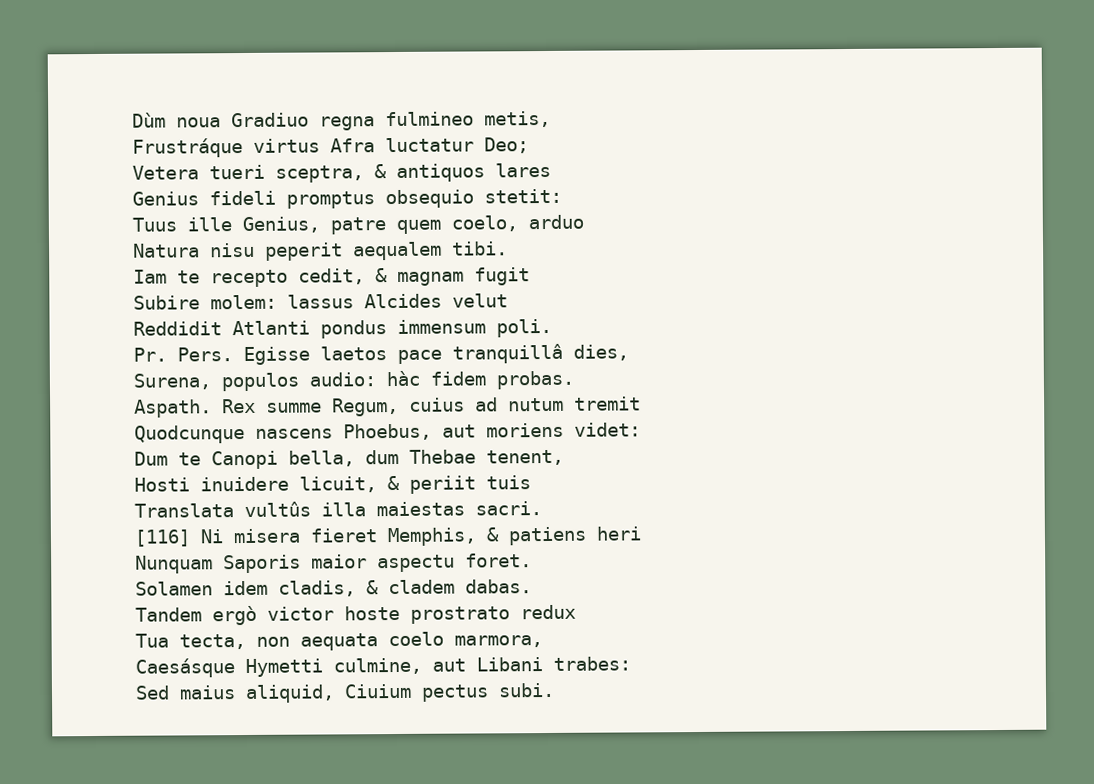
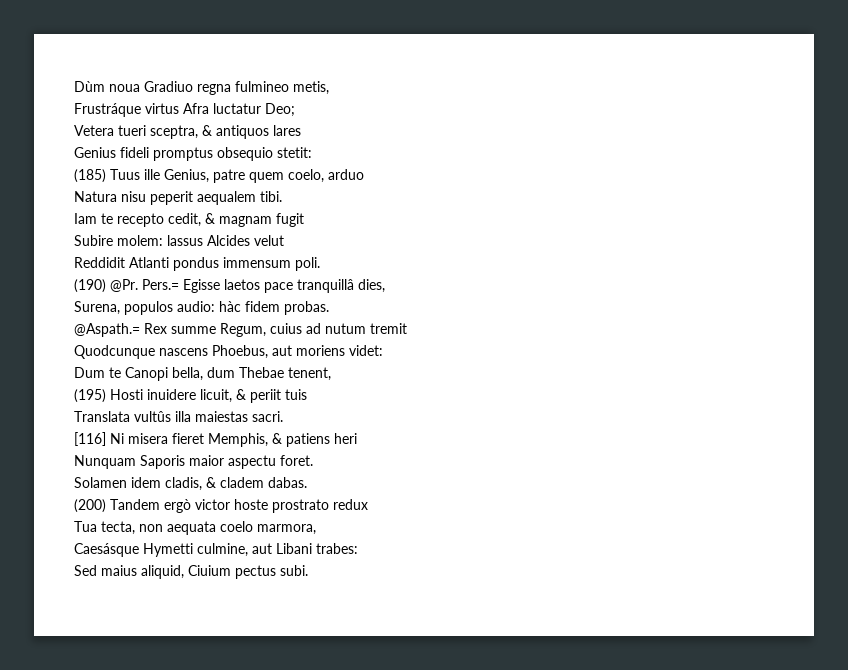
(562, 196) none -> [74,169,106,183] (185)
[133,347,233,362] Pr. Pers. -> [74,279,179,293] (190) @Pr. Pers.=
[134,399,212,418] Aspath. -> [74,323,140,337] @Aspath.=
(564, 457) none -> [74,389,106,403] (195)
(532, 586) none -> [74,499,106,513] (200)

